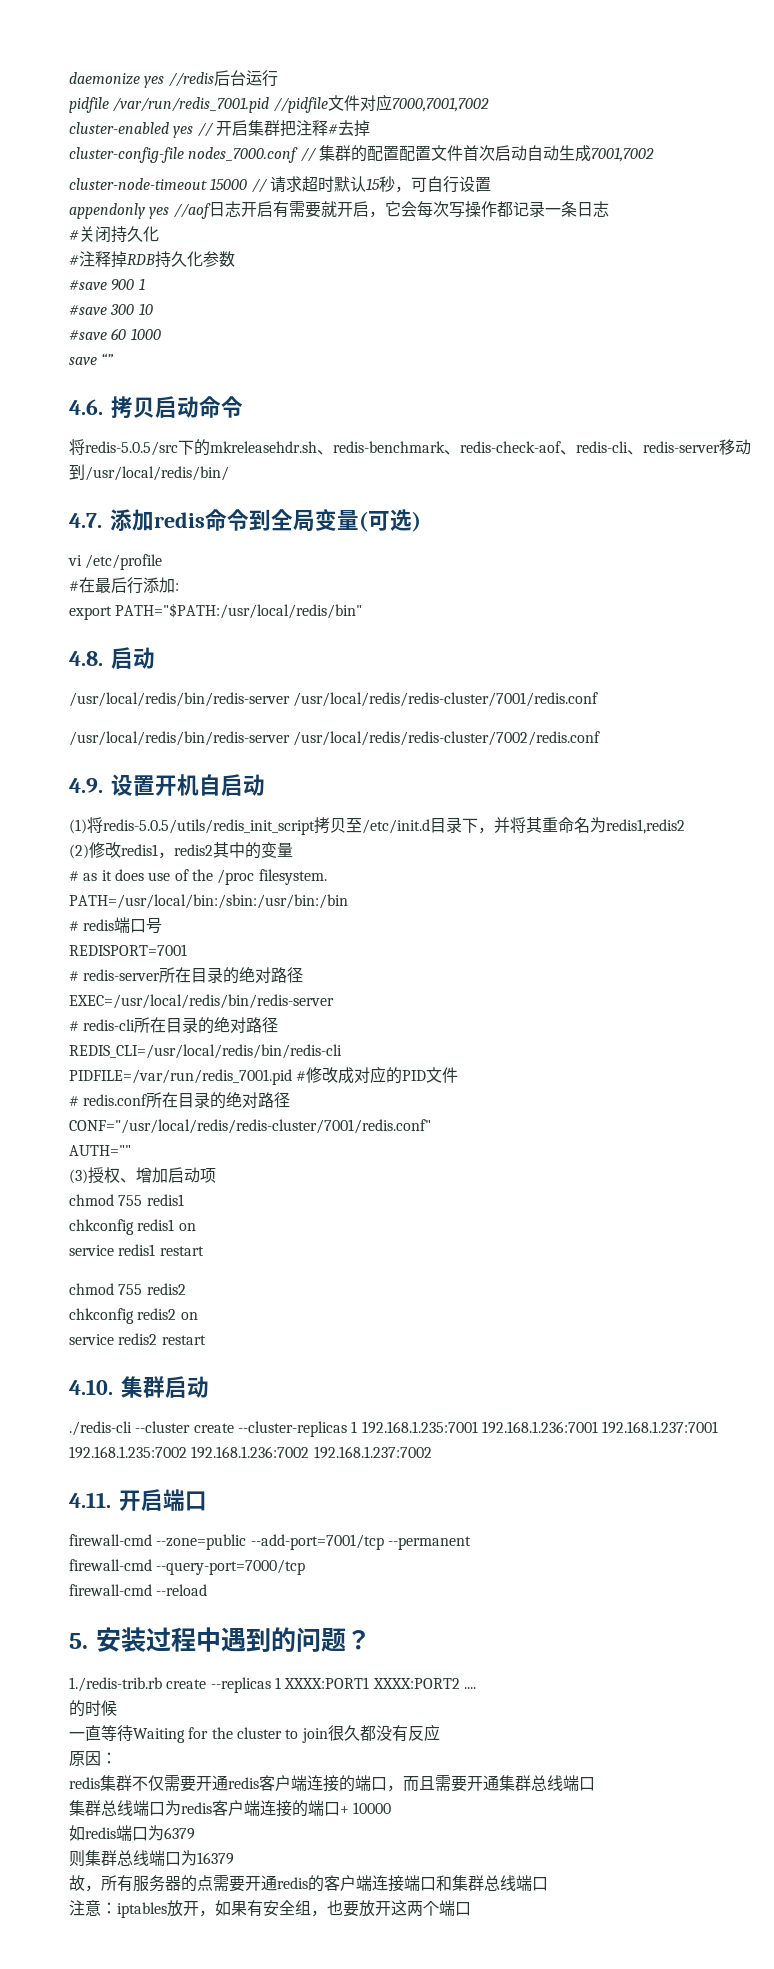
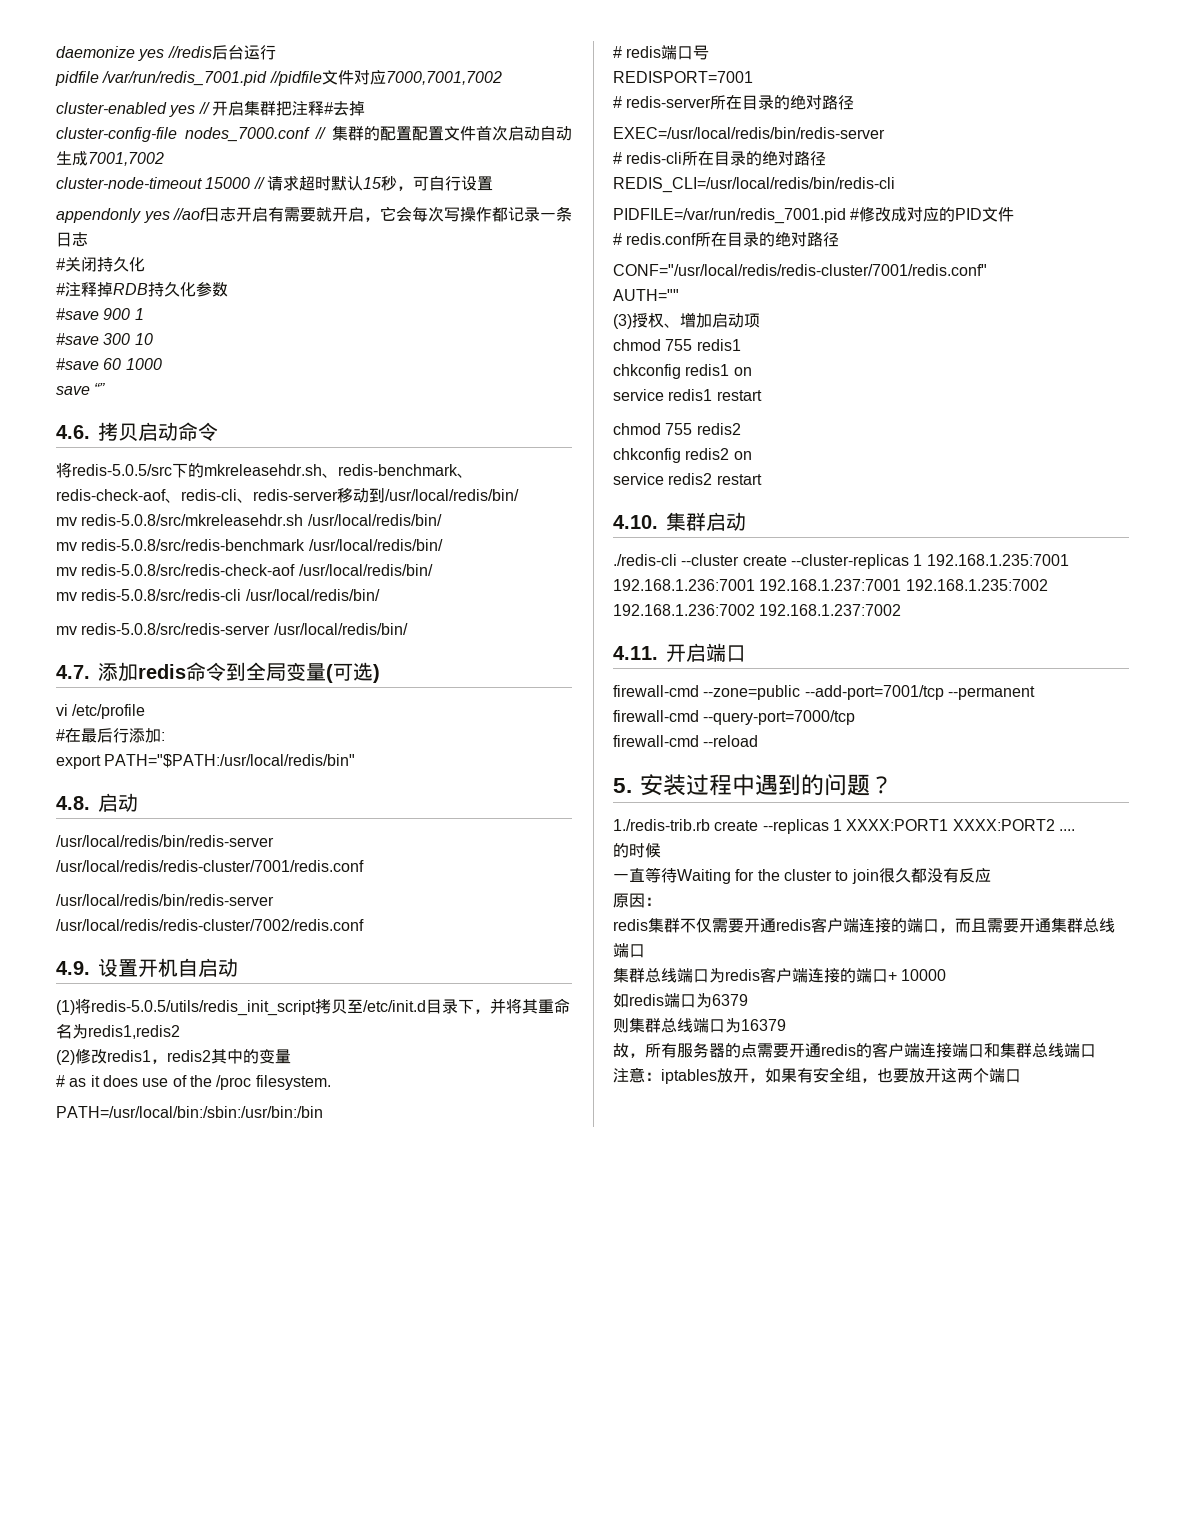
(229, 473) none -> [56,514,442,526] [56,539,443,551] [56,564,433,576] [56,589,380,601] [56,623,408,635] // mv redis-5.0.8/src/mkreleasehdr.sh /usr/local/redis/bin/ // mv redis-5.0.8/src/redis-benchmark /usr/local/redis/bin/ // mv redis-5.0.8/src/redis-check-aof /usr/local/redis/bin/ // mv redis-5.0.8/src/redis-cli /usr/local/redis/bin/ // mv redis-5.0.8/src/redis-server /usr/local/redis/bin/

